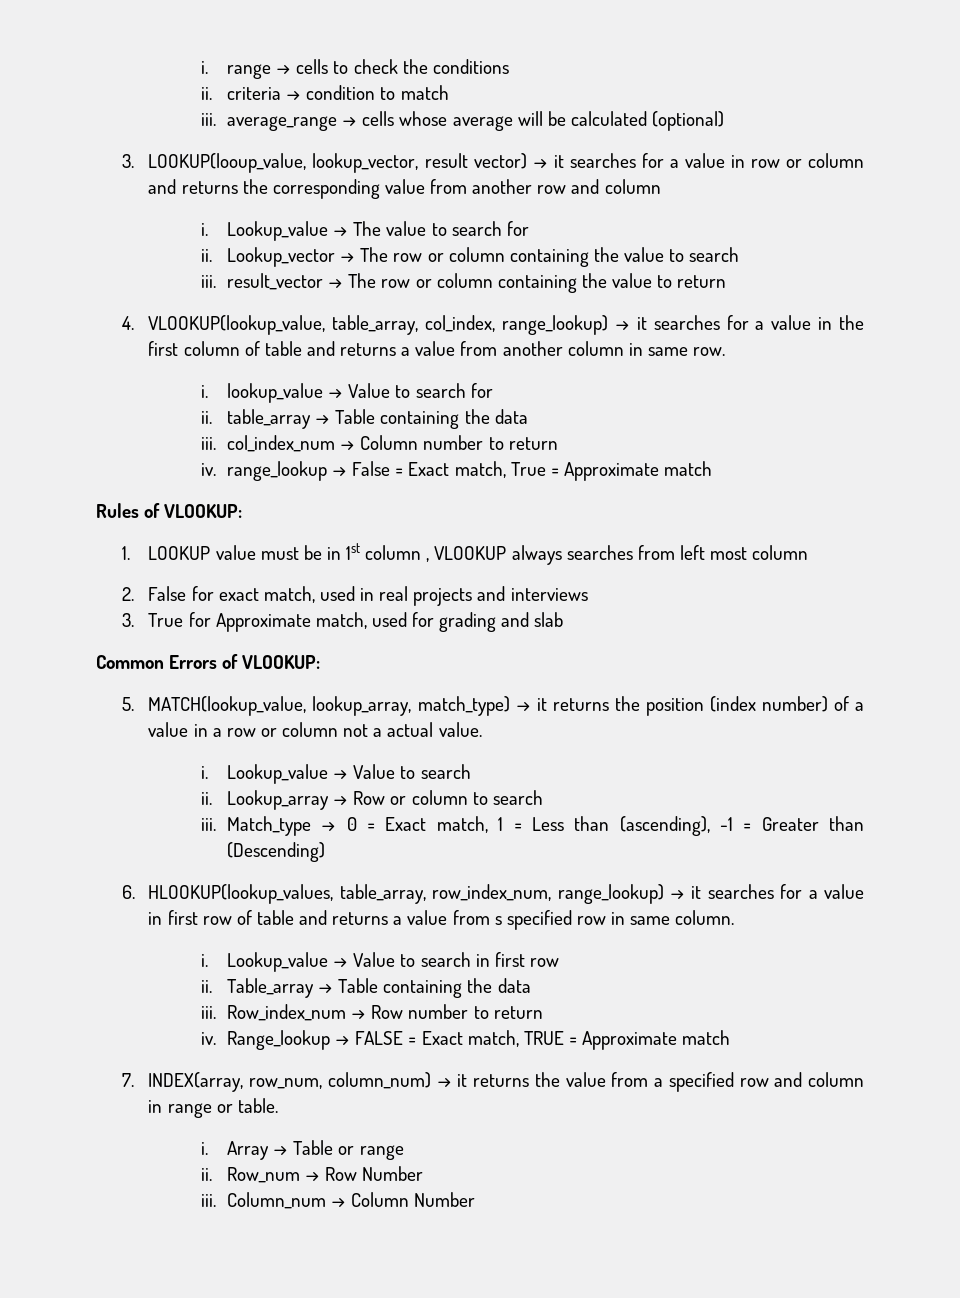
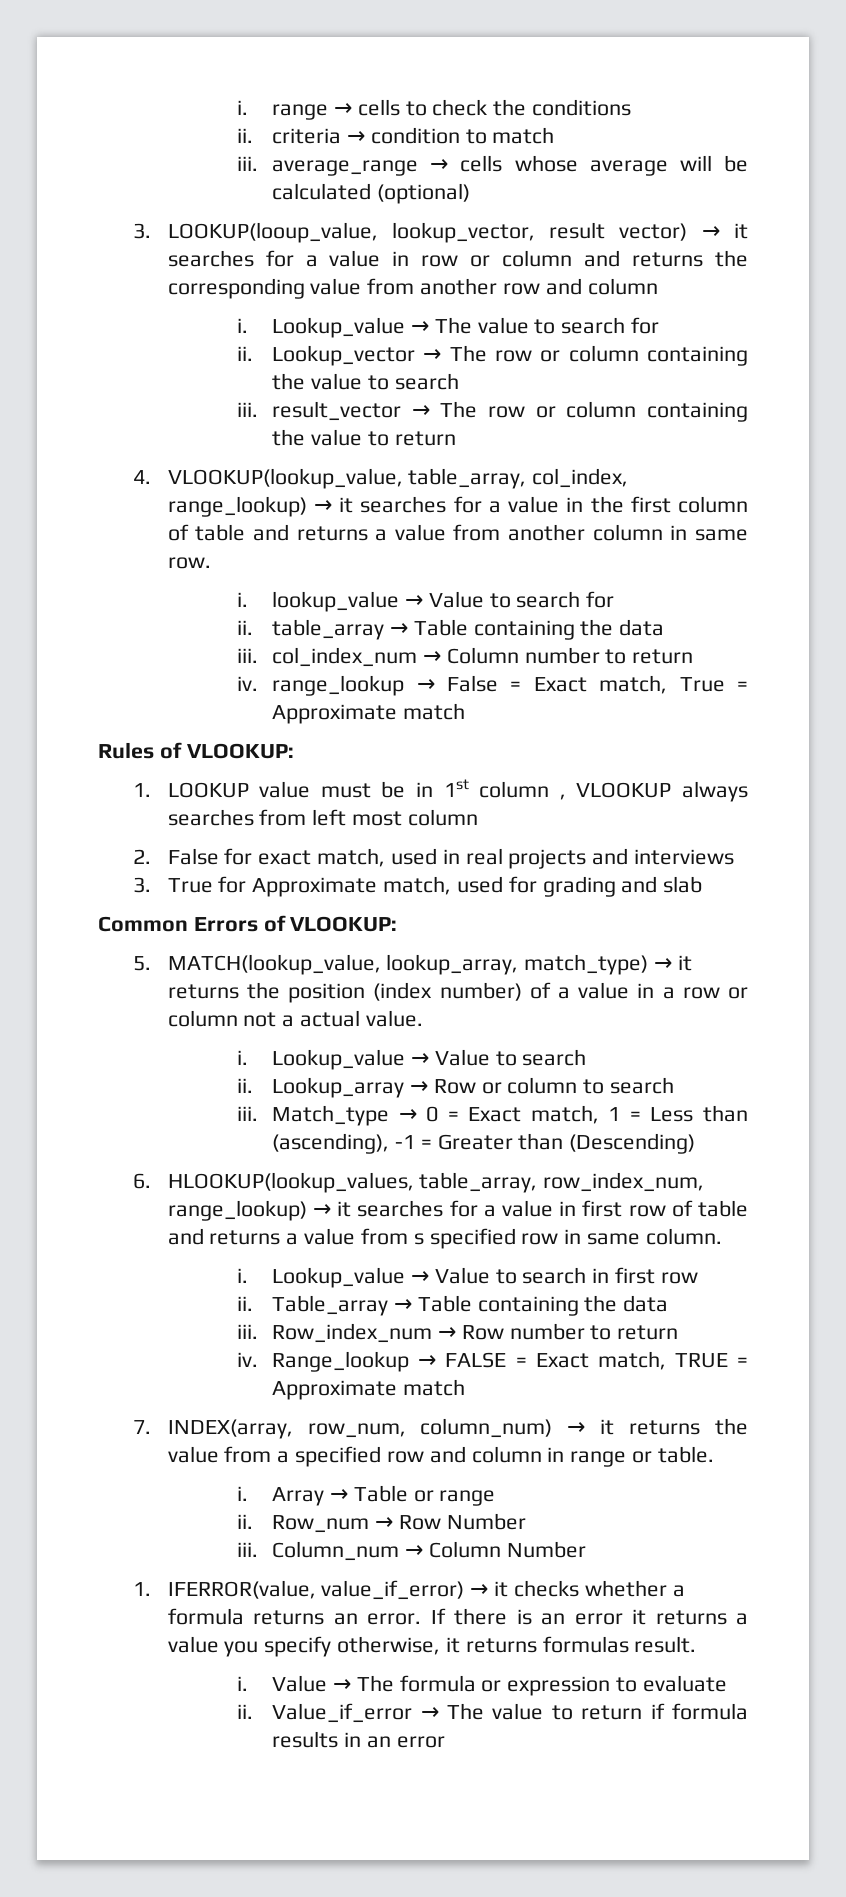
(476, 1199) none -> [132,1580,685,1600] [167,1608,748,1625] [167,1636,697,1657] [237,1675,727,1696] [237,1703,748,1723] [272,1731,445,1748] // 1. IFERROR(value, value_if_error) → it checks whether a formula returns an error. If there is an error it returns a value you specify otherwise, it returns formulas result. // i. Value → The formula or expression to evaluate // ii. Value_if_error → The value to return if formula results in an error

